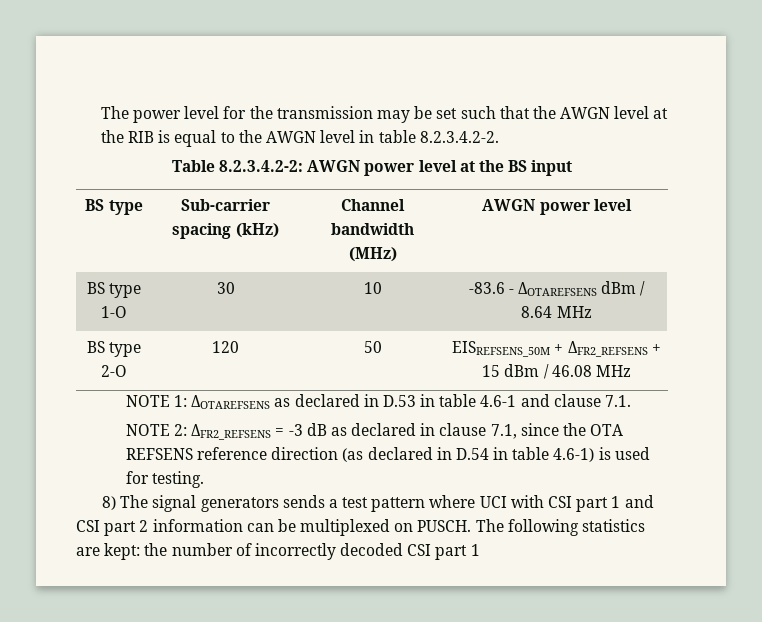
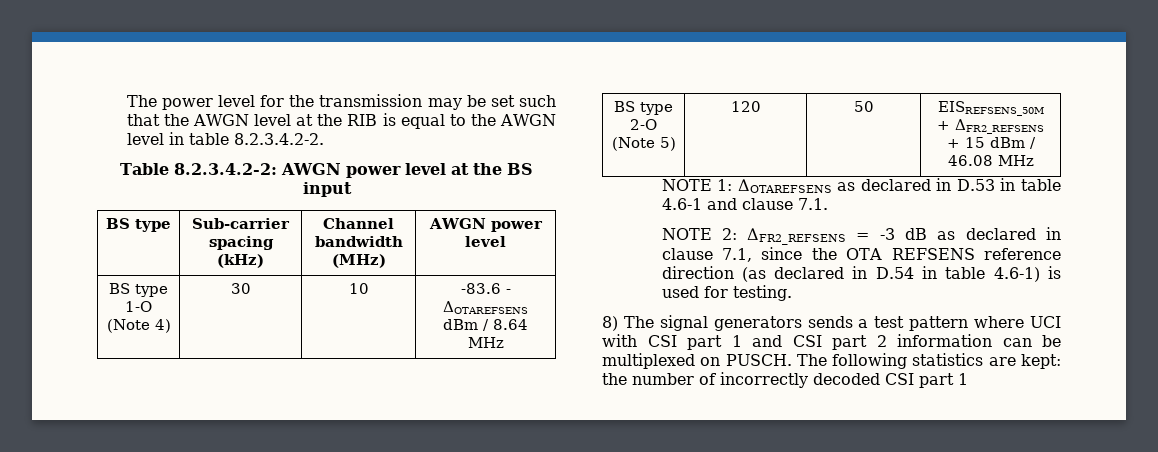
(127, 312) none -> [106,319,171,333] (Note 4)
(127, 371) none -> [611,137,676,151] (Note 5)

